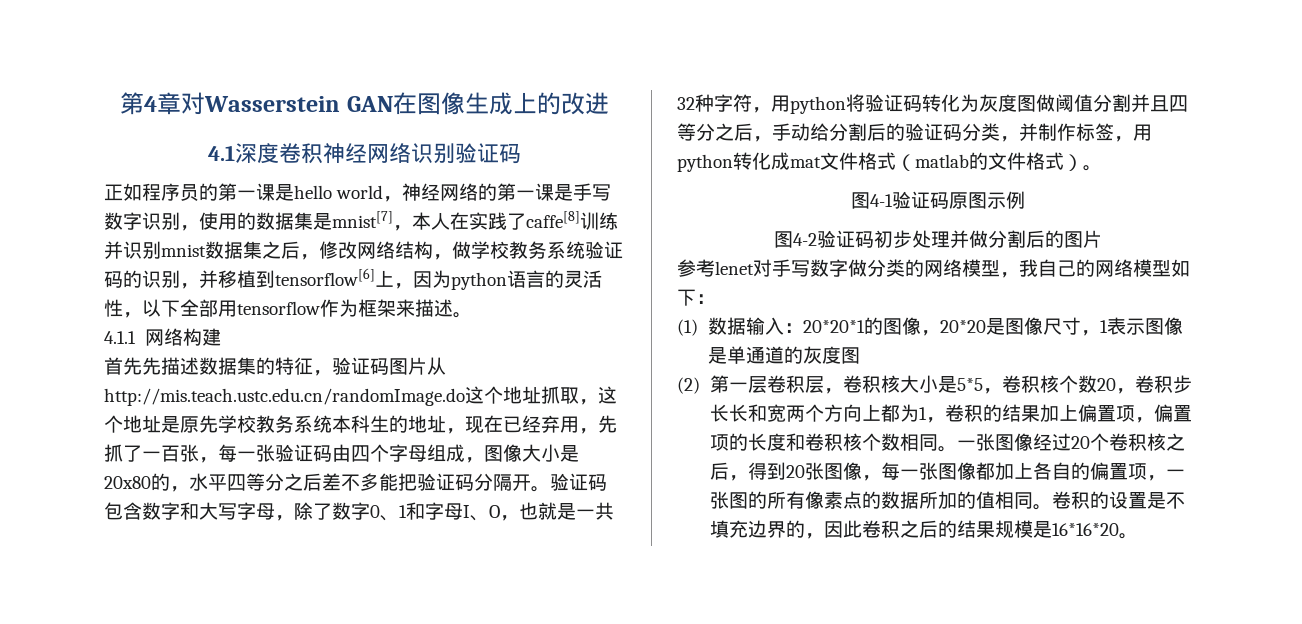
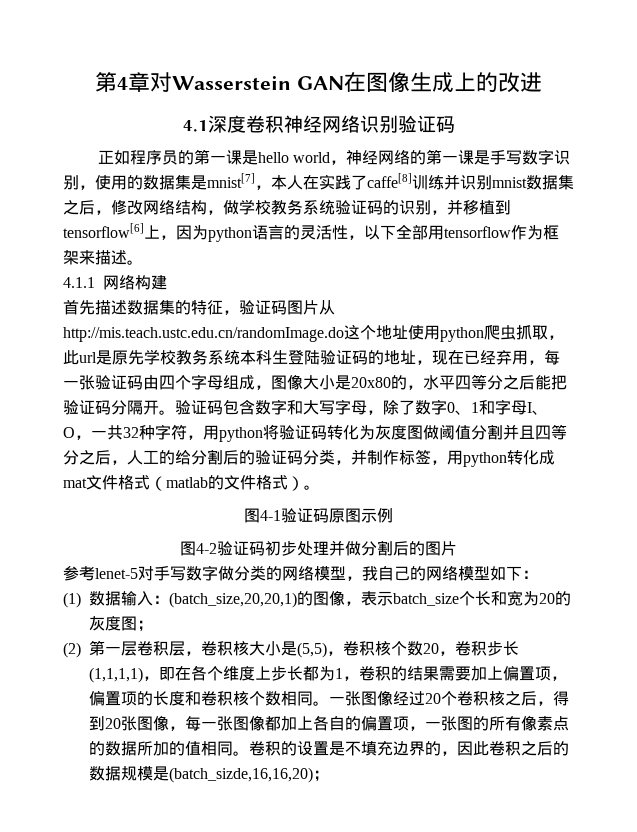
[142,357,161,375] 先 -> (95, 307) none
[541,386,617,405] [104,415,161,433] 抓取，这个地址 -> [408,324,564,342] [63,350,97,365] 使用python爬虫抓取，此url
(389, 424) none -> [288,350,368,365] 登陆验证码
[598,415,617,433] [104,444,218,463] 先抓了一百张， -> (544, 362) none
[322,473,379,491] 差不多 -> (535, 382) none
[519,502,576,520] 也就是 -> (91, 437) none
[772,123,810,141] 手动 -> [127,450,175,465] 人工的
[715,261,754,275] lenet -> [95,568,138,579] lenet-5
[802,320,865,333] 20*20*1 -> [169,592,297,608] (batch_size,20,20,1)
[939,317,1183,336] [707,346,784,364] 20*20是图像尺寸，1表示图像是单通道 -> [361,590,555,606] 表示batch_size个长和宽为20
(860, 355) none -> [137,620,153,632] ；
[956,378,983,391] 5*5 -> [297,642,327,658] (5,5)
[728,404,881,422] 长和宽两个方向上 -> [89,665,303,683] (1,1,1,1)，即在各个维度上步长
(1040, 413) none -> [439,666,471,681] 需要
[956,520,1138,539] 结果规模是16*16*20。 -> [89,766,329,783] 数据规模是(batch_sizde,16,16,20)；

